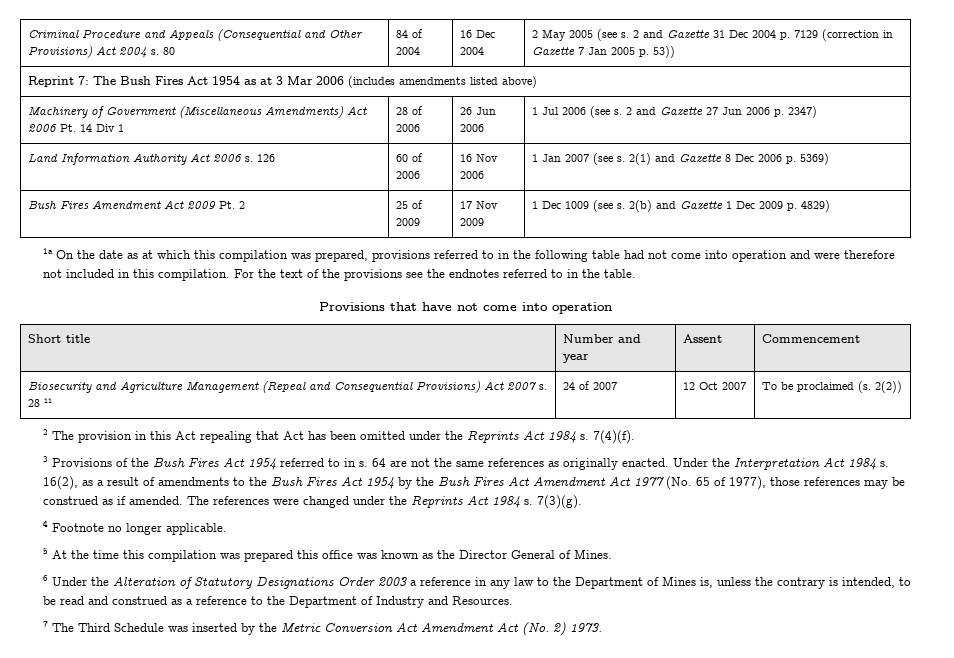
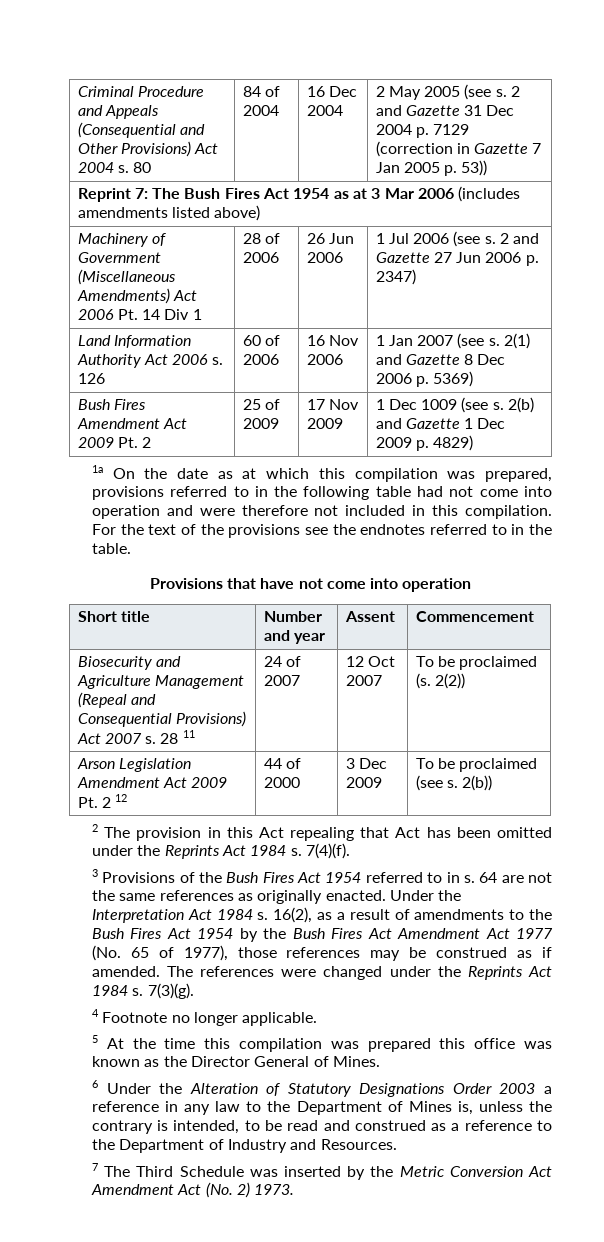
(903, 387) none -> [76,758,191,772] [76,777,228,788] [77,794,128,808] [263,758,301,769] [263,777,300,788] [345,758,387,769] [345,777,382,788] [415,758,538,772] [415,775,493,791] // Arson Legislation Amendment Act 2009 Pt. 2 12 | 44 of 2000 | 3 Dec 2009 | To be proclaimed (see s. 2(b))

